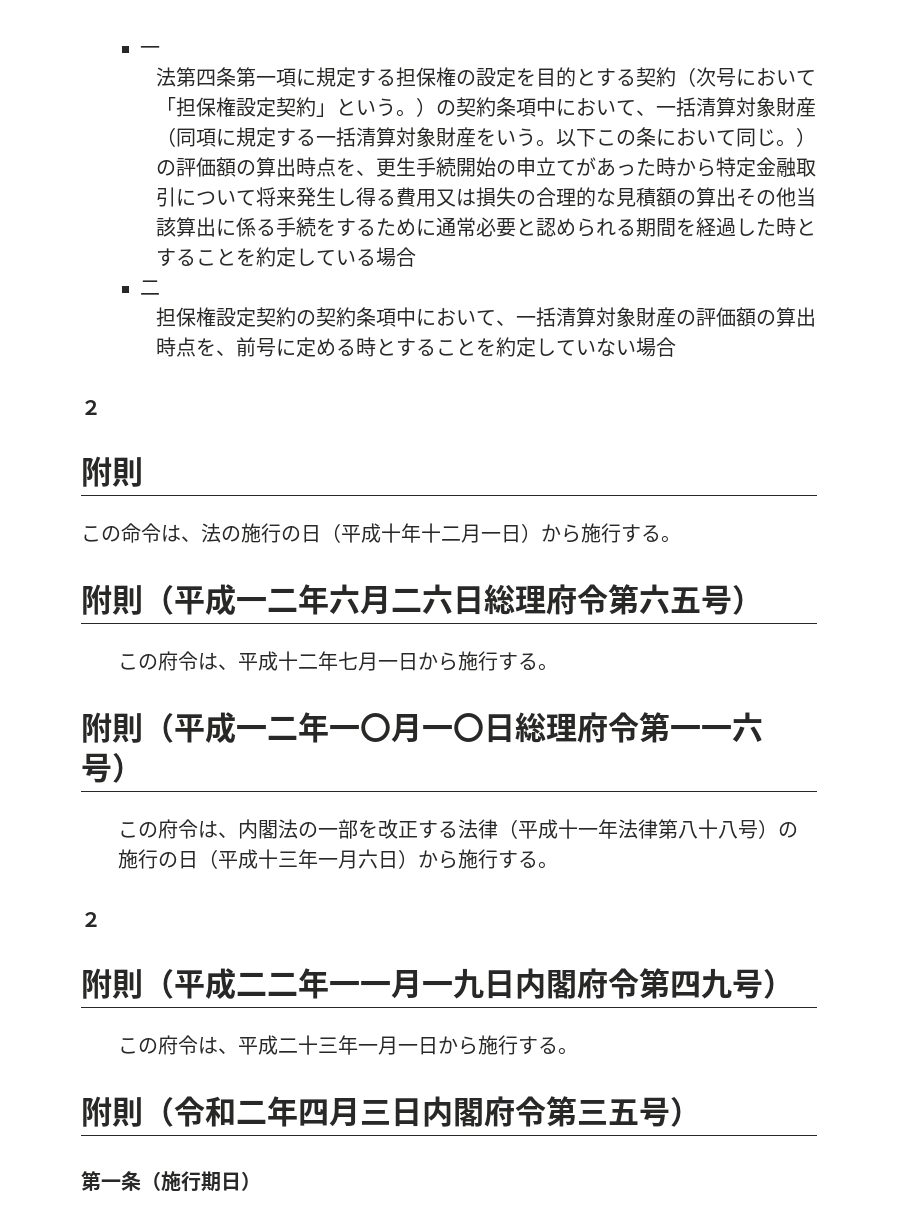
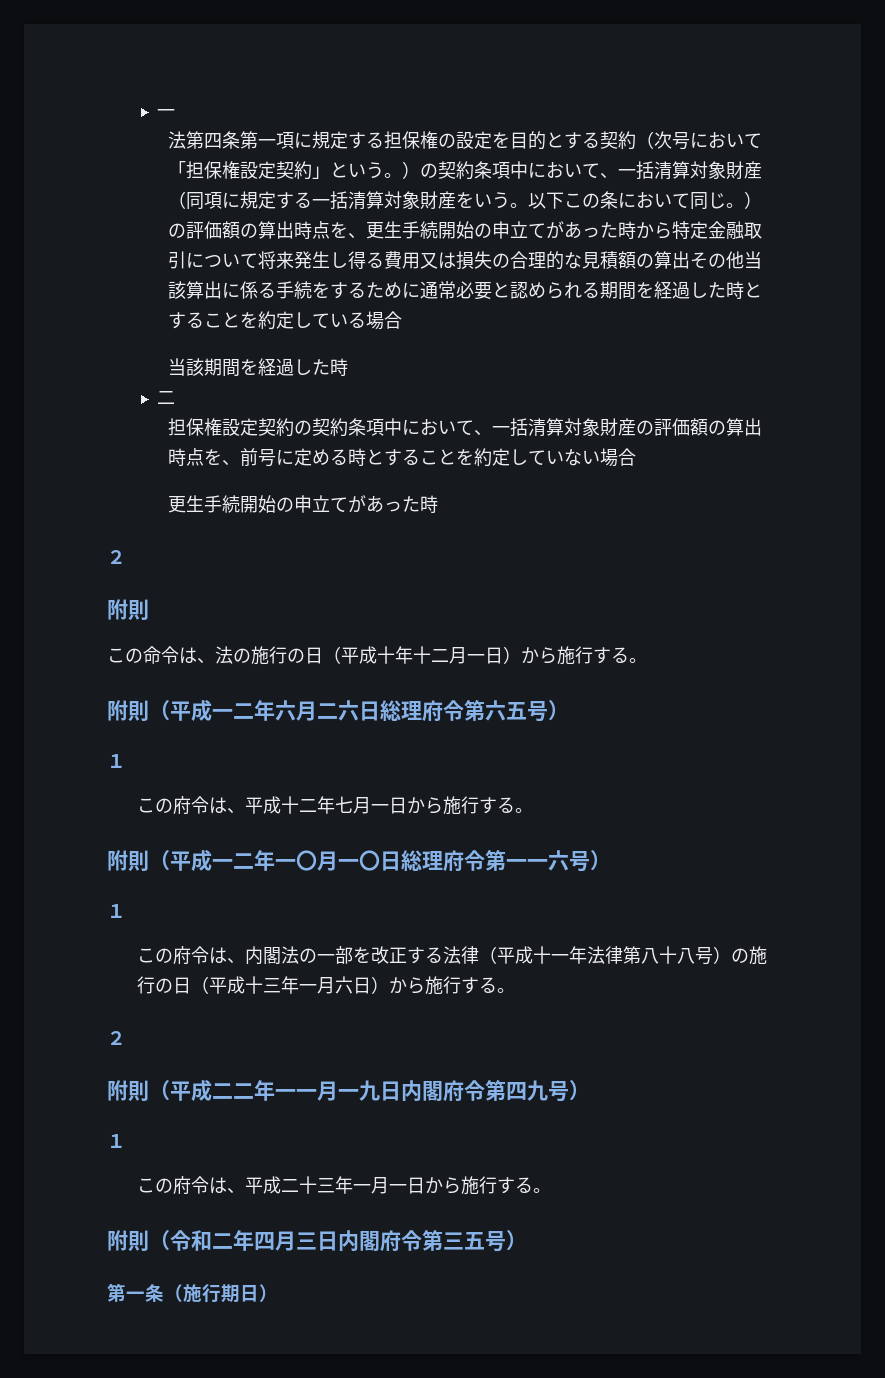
(416, 257) none -> [167,358,348,377] // 当該期間を経過した時
(676, 347) none -> [167,495,438,513] // 更生手続開始の申立てがあった時
(763, 600) none -> [107,754,126,768] // １
(143, 768) none -> [107,904,126,918] // １
(794, 984) none -> [107,1134,126,1148] // １

